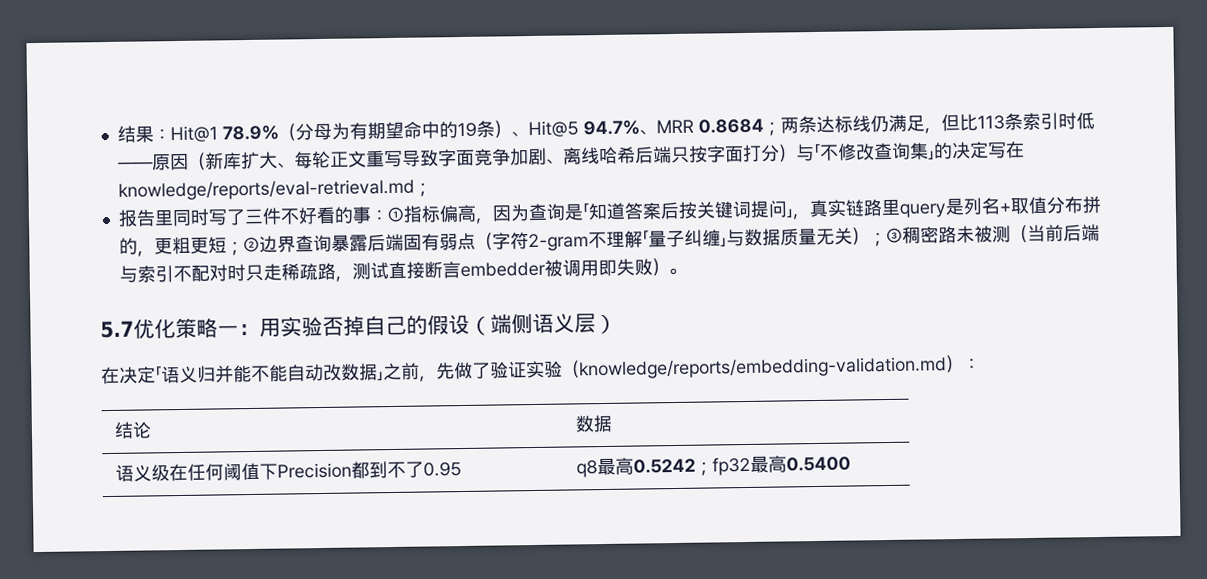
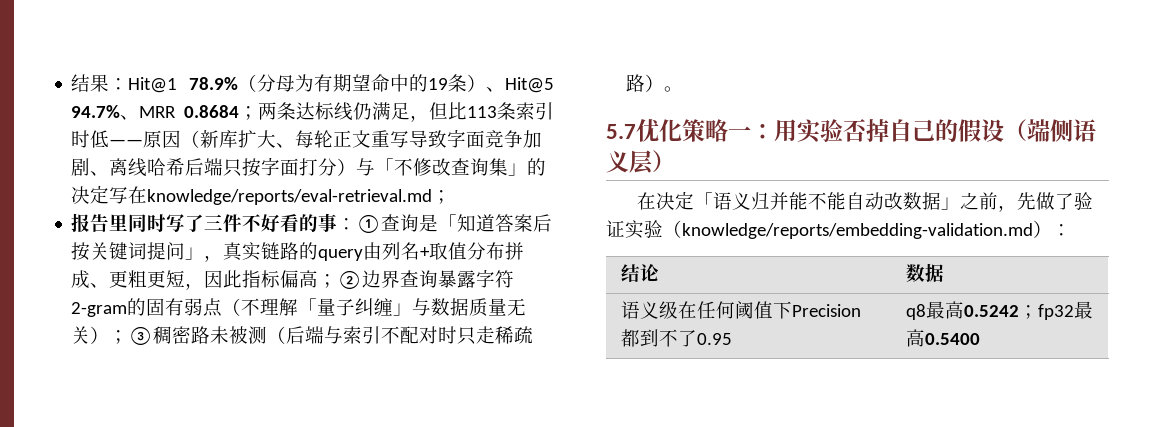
[402,204,530,224] 指标偏高，因为 -> (382, 223) none
[880,197,964,218] 里query是 -> [299,242,383,261] 的query由
[118,237,155,257] 的， -> [71,270,110,289] 成、
(227, 245) none -> [185,270,319,290] ，因此指标偏高
[366,233,404,252] 后端 -> [476,269,515,288] [71,298,147,317] 字符2-gram的
[491,232,589,252] 字符2-gram -> (242, 307) none
[1026,224,1064,243] 当前 -> (287, 335) none
[334,258,653,282] ，测试直接断言embedder被调用即失败 -> (646, 83) none

